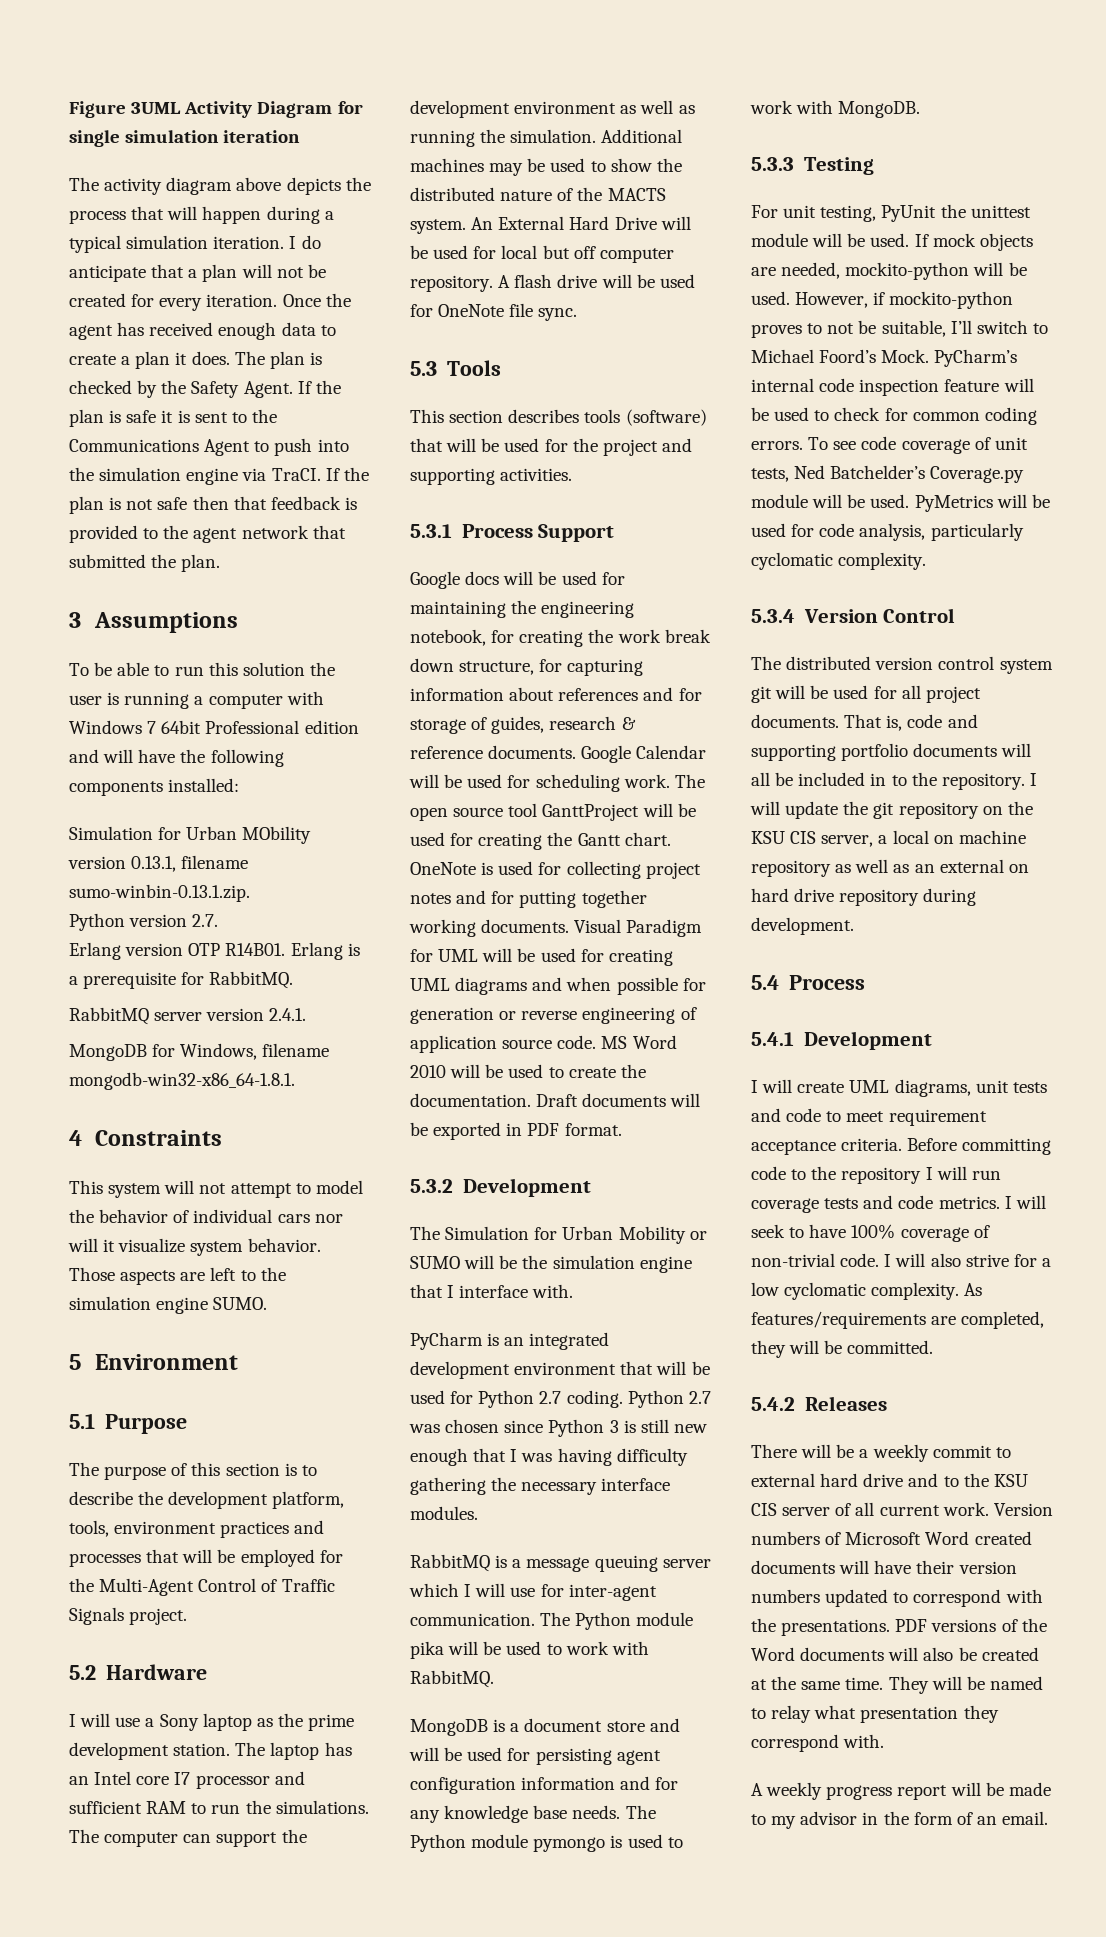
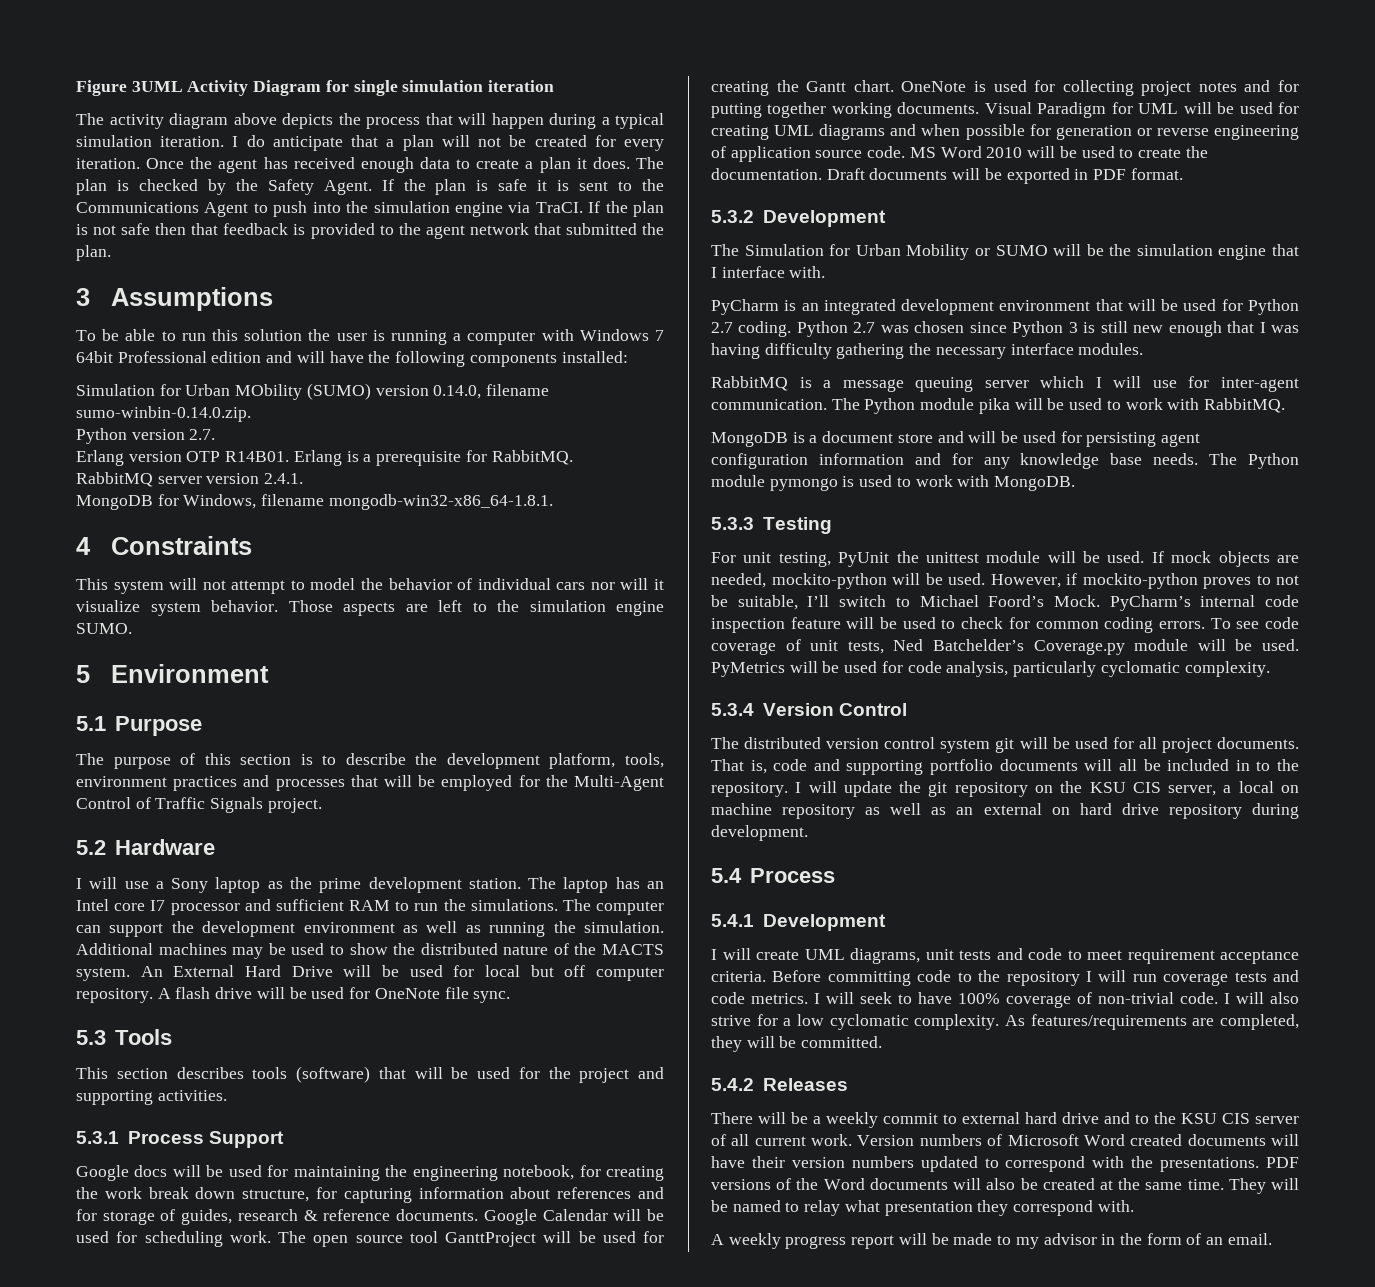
[68,855,249,872] [69,884,250,902] version 0.13.1, filename sumo-winbin-0.13.1.zip. -> [306,383,550,400] [76,406,251,422] (SUMO) version 0.14.0, filename sumo-winbin-0.14.0.zip.

